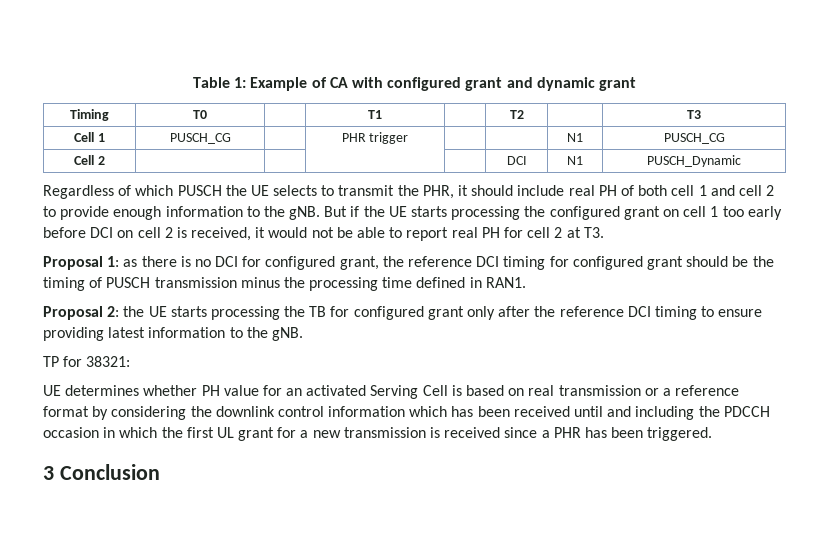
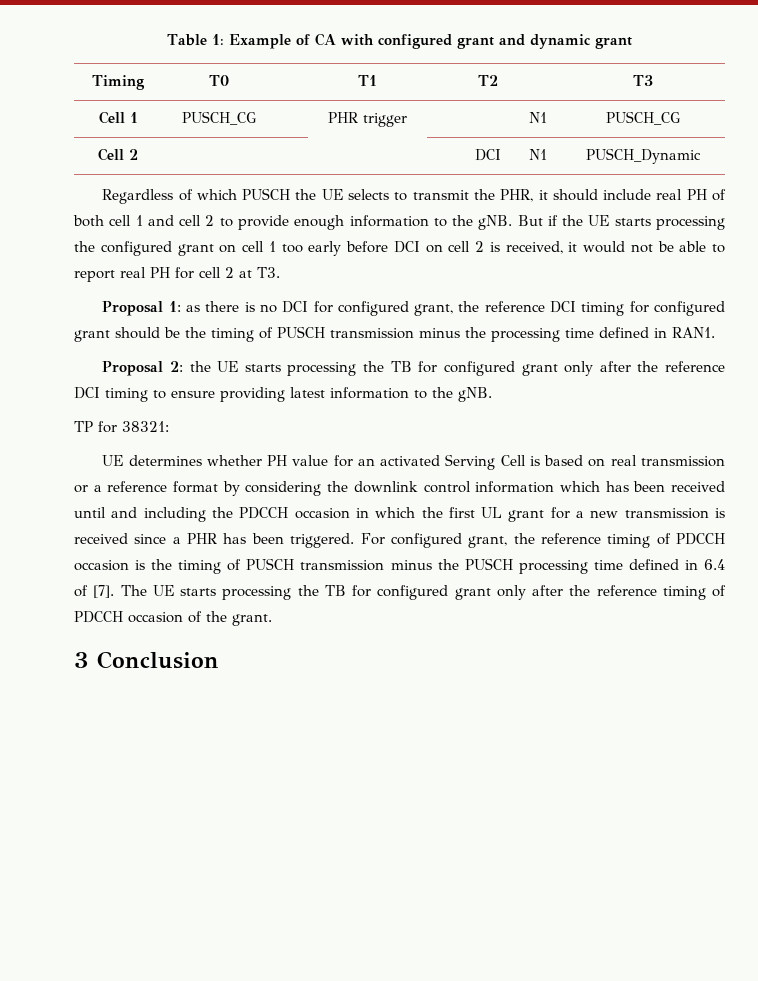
(713, 434) none -> [360,533,725,548] [74,558,725,574] [74,585,726,600] [74,611,272,626] For configured grant, the reference timing of PDCCH occasion is the timing of PUSCH transmission minus the PUSCH processing time defined in 6.4 of [7]. The UE starts processing the TB for configured grant only after the reference timing of PDCCH occasion of the grant.

